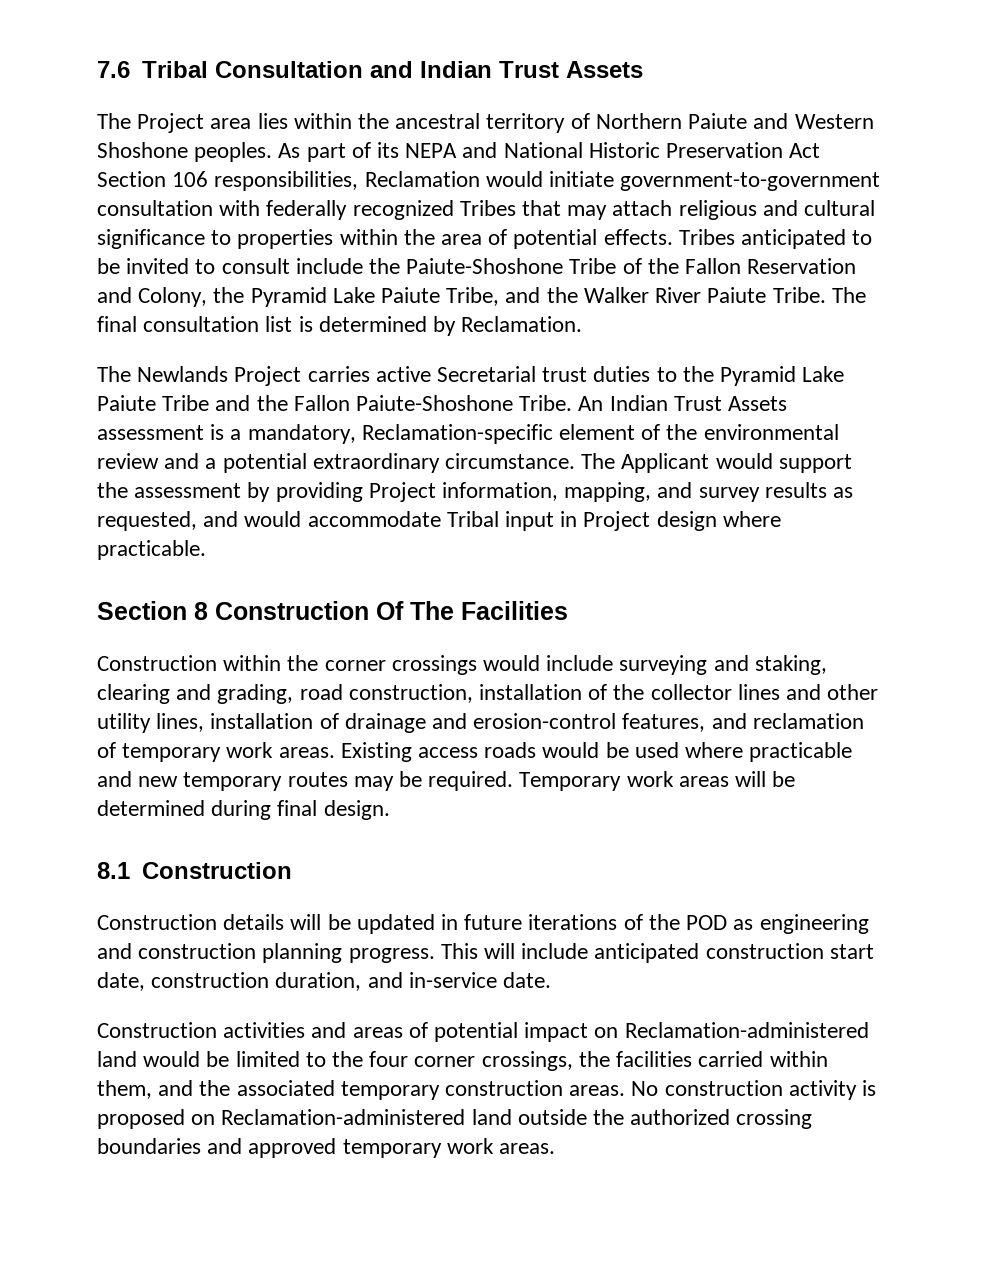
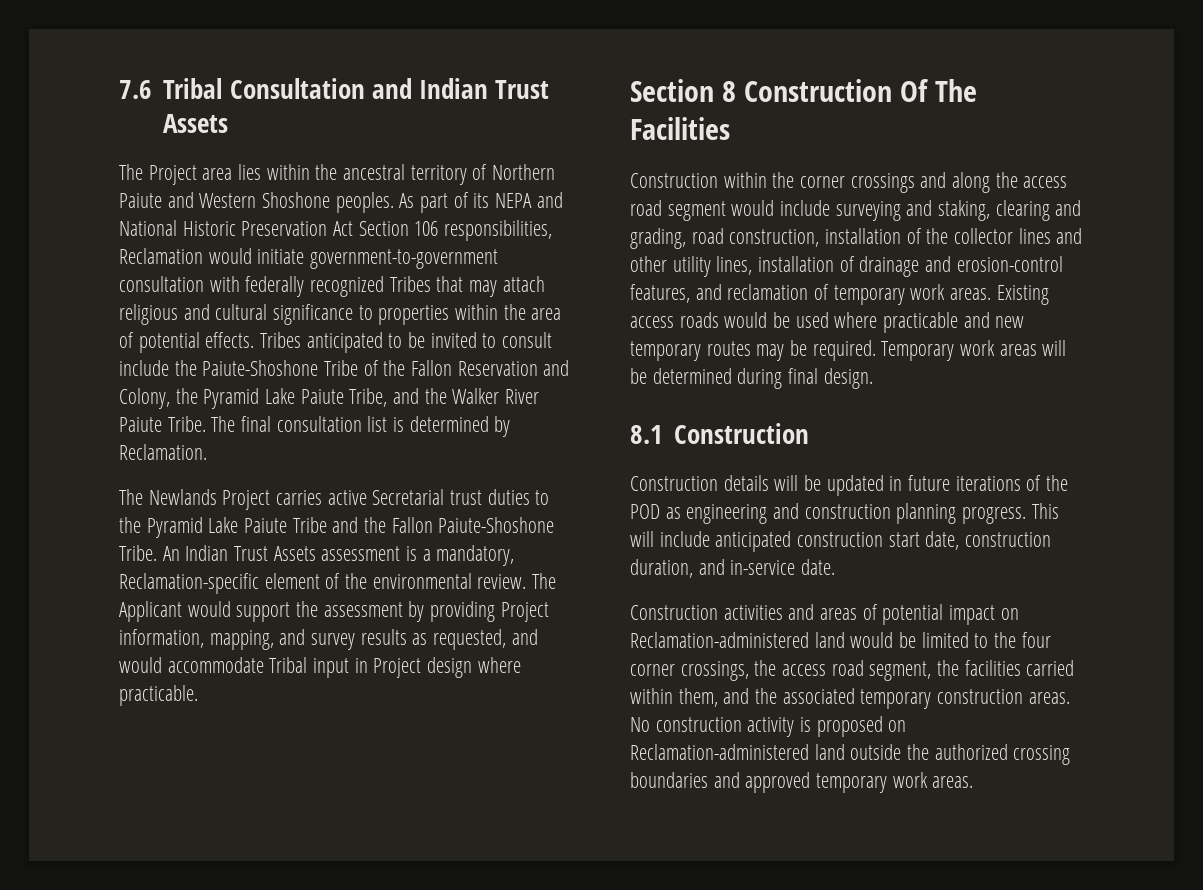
[97,453,576,473] review and a potential extraordinary circumstance. -> [477,574,527,589] review.
(477, 665) none -> [920,172,1068,193] [630,200,726,221] and along the access road segment
(610, 1059) none -> [782,660,960,681] access road segment, the

